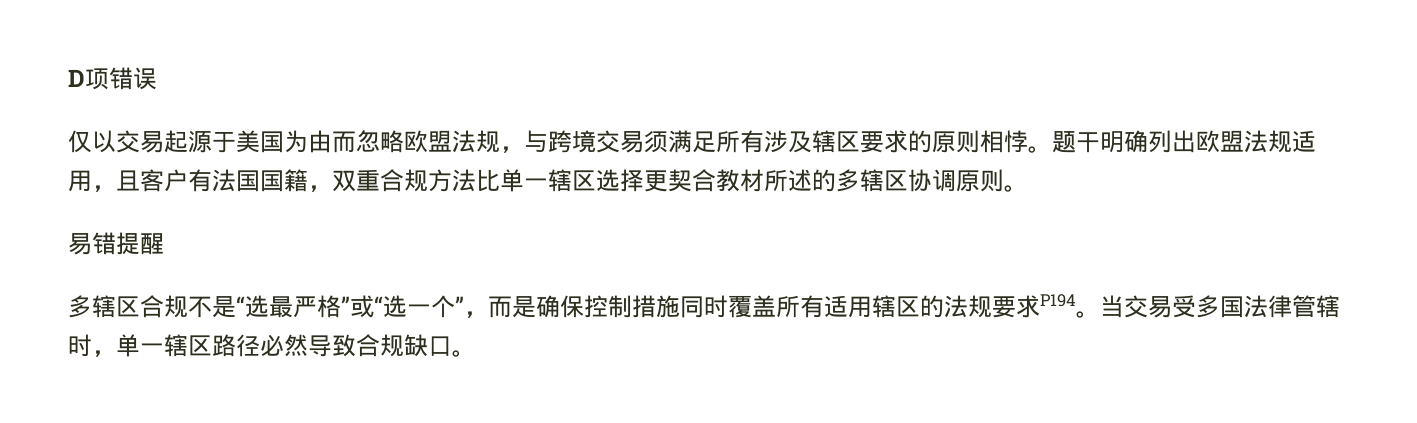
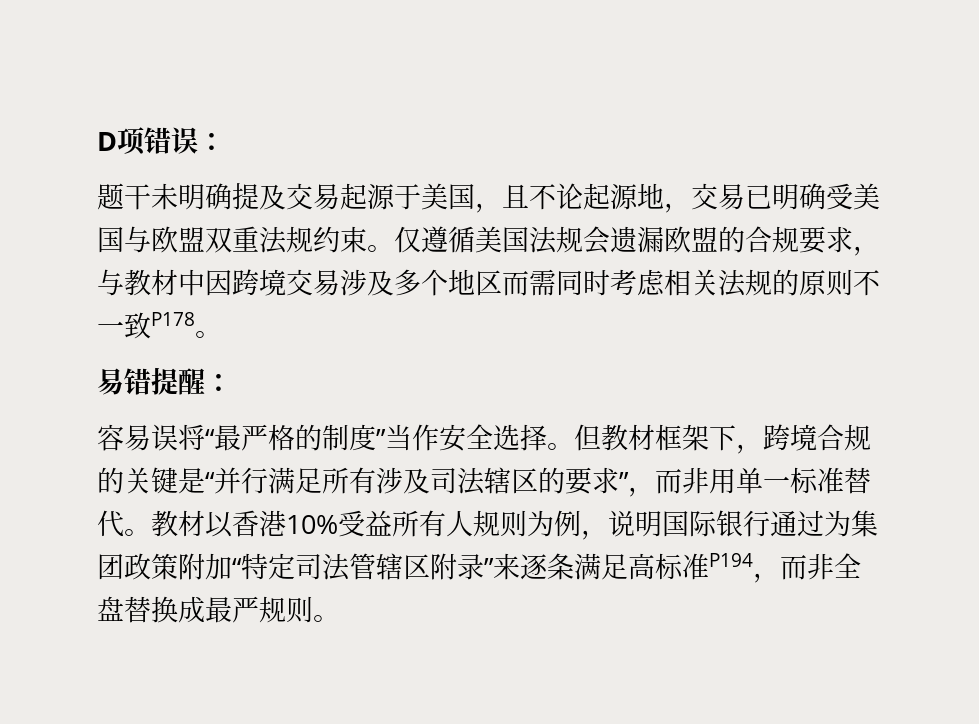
[68,130,1316,153] [68,169,1028,192] [68,232,164,255] [68,294,1076,318] [1076,295,1340,318] [68,334,452,357] // 仅以交易起源于美国为由而忽略欧盟法规，与跨境交易须满足所有涉及辖区要求的原则相悖。题干明确列出欧盟法规适用，且客户有法国国籍，双重合规方法比单一辖区选择更契合教材所述的多辖区协调原则。 // 易错提醒 // 多辖区合规不是“选最严格”或“选一个”，而是确保控制措施同时覆盖所有适用辖区的法规要求P194。当交易受多国法律管辖时，单一辖区路径必然导致合规缺口 -> [198,132,225,151] [97,183,880,213] [97,226,880,256] [97,269,880,297] [97,312,195,339] [195,331,222,338] [97,367,232,395] [97,424,871,454] [97,467,871,497] [97,510,878,540] [97,553,753,581] [753,553,861,583] [97,596,313,623] ： // 题干未明确提及交易起源于美国，且不论起源地，交易已明确受美国与欧盟双重法规约束。仅遵循美国法规会遗漏欧盟的合规要求，与教材中因跨境交易涉及多个地区而需同时考虑相关法规的原则不一致P178。 // 易错提醒： // 容易误将“最严格的制度”当作安全选择。但教材框架下，跨境合规的关键是“并行满足所有涉及司法辖区的要求”，而非用单一标准替代。教材以香港10%受益所有人规则为例，说明国际银行通过为集团政策附加“特定司法管辖区附录”来逐条满足高标准P194，而非全盘替换成最严规则

